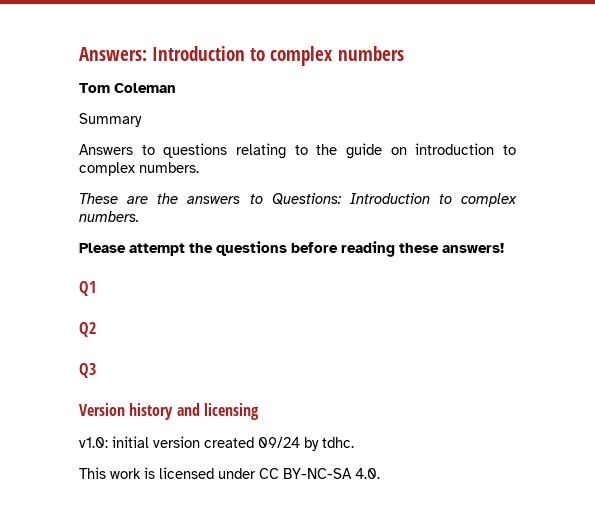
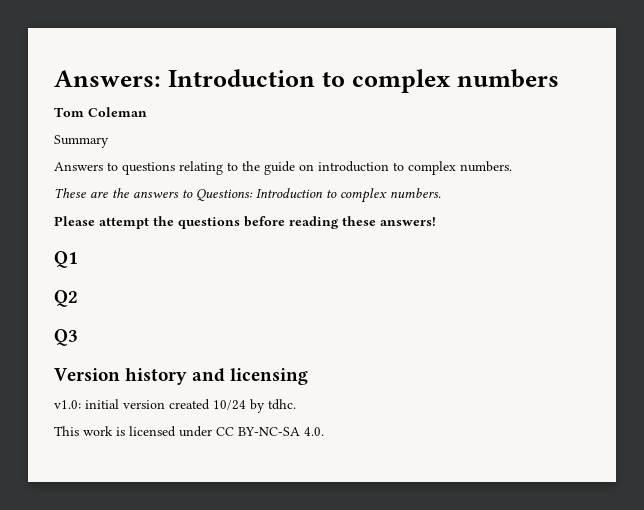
[258,437,300,448] 09/24 -> [213,400,246,410] 10/24

